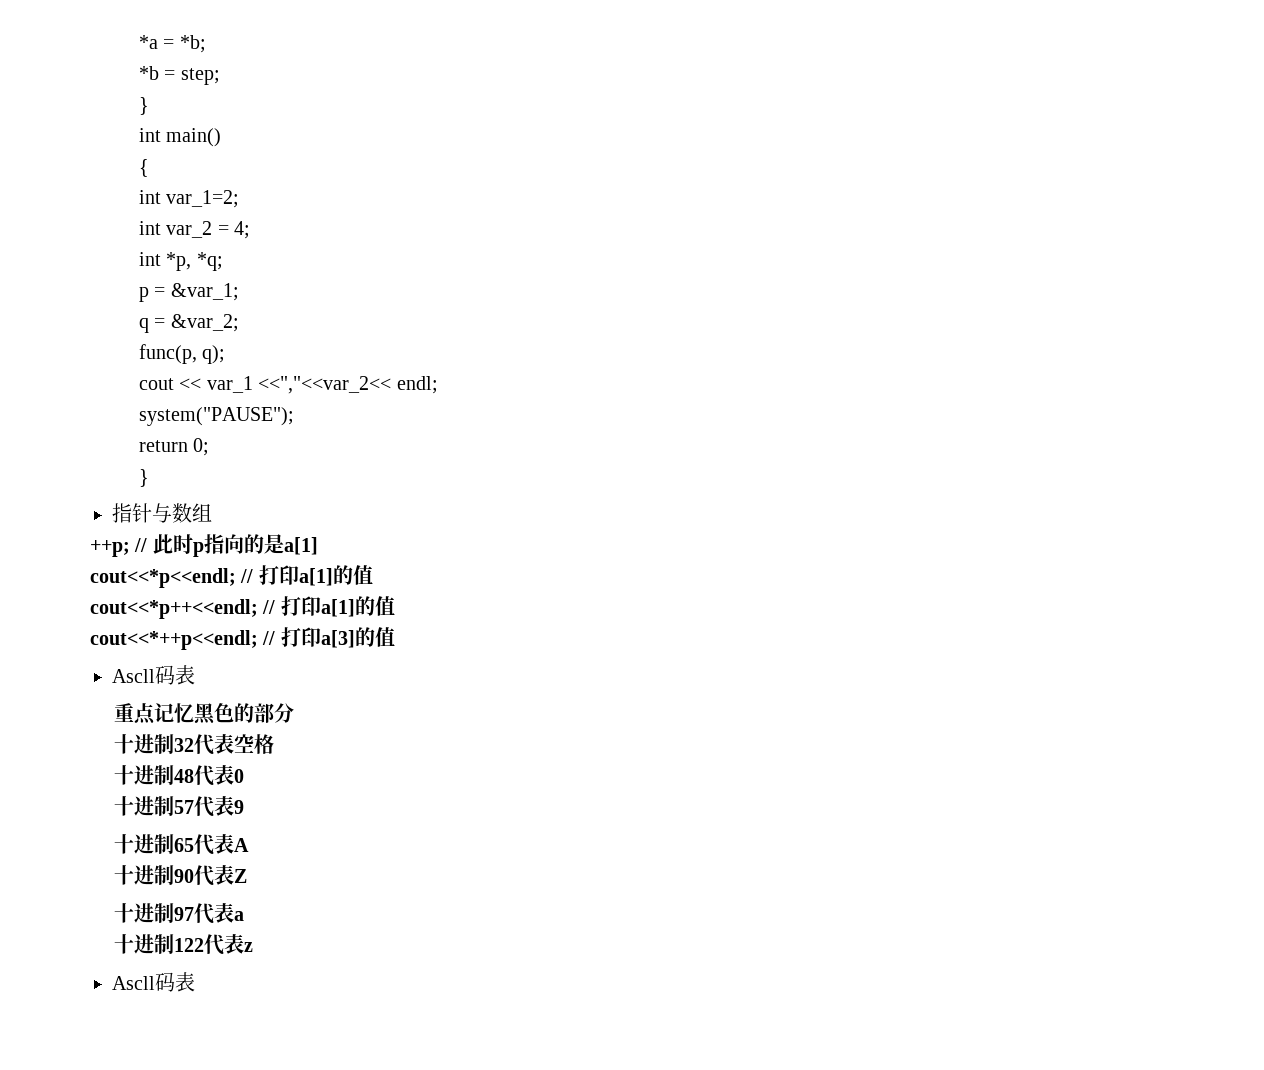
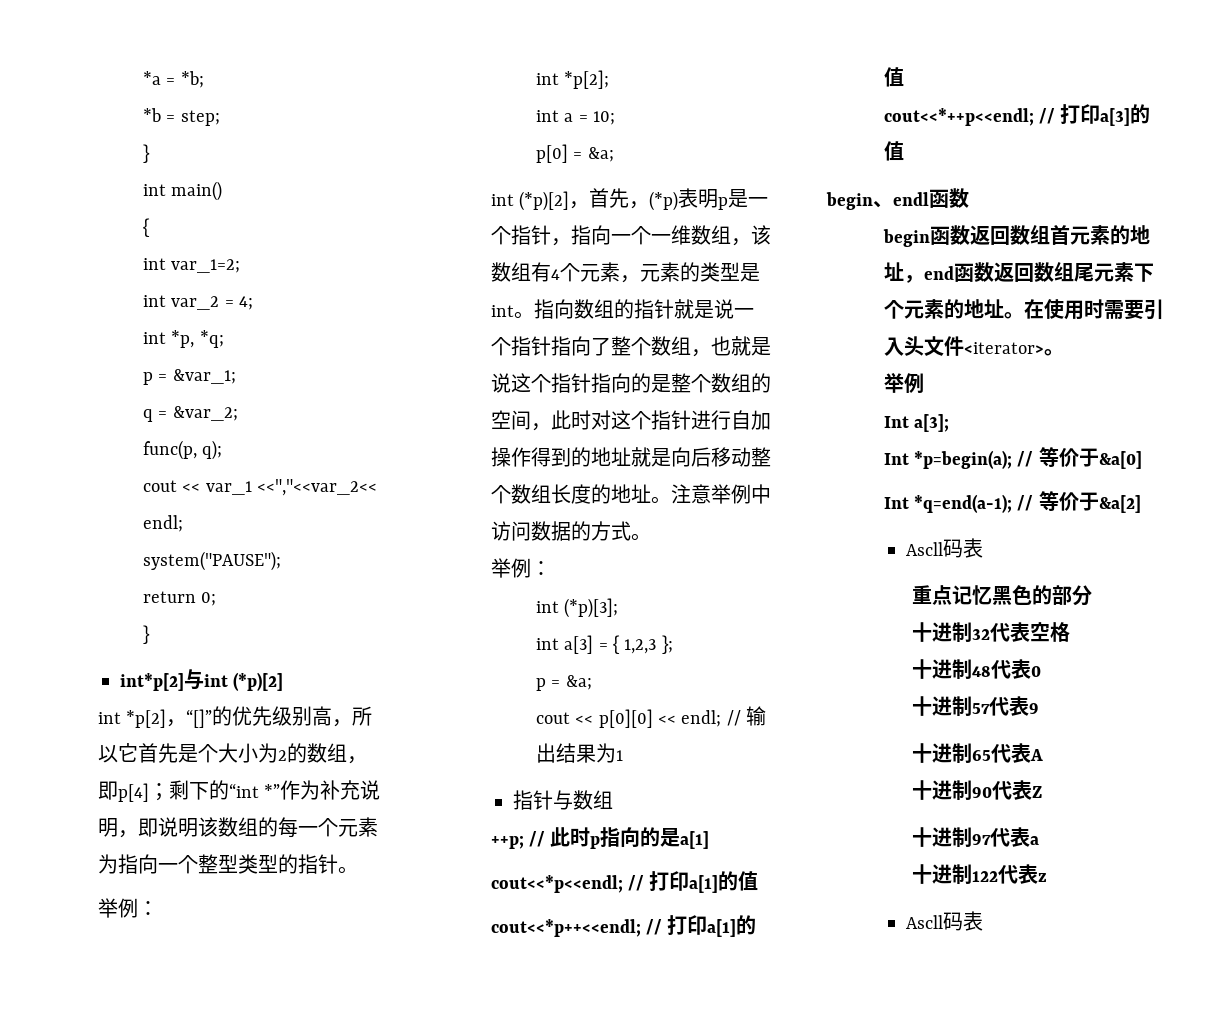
(149, 478) none -> [119,669,283,691] [97,706,372,728] [97,743,367,764] [97,780,380,802] [97,817,378,838] [97,854,358,874] [97,898,158,918] [535,70,610,89] [535,110,615,125] [535,144,614,163] [490,188,768,211] [490,225,771,246] [490,262,760,283] [490,299,754,319] [490,336,771,357] [490,373,771,393] [490,410,771,431] [490,447,771,467] [490,484,771,504] [490,521,651,541] [490,558,551,578] [535,598,619,618] [535,635,673,654] [535,675,592,691] [535,706,767,728] [535,743,623,763] // int*p[2]与int (*p)[2] // int *p[2]，“[]”的优先级别高，所以它首先是个大小为2的数组，即p[4]；剩下的“int *”作为补充说明，即说明该数组的每一个元素为指向一个整型类型的指针。 // 举例： // int *p[2]; // int a = 10; // p[0] = &a; // int (*p)[2]，首先，(*p)表明p是一个指针，指向一个一维数组，该数组有4个元素，元素的类型是int。指向数组的指针就是说一个指针指向了整个数组，也就是说这个指针指向的是整个数组的空间，此时对这个指针进行自加操作得到的地址就是向后移动整个数组长度的地址。注意举例中访问数据的方式。 // 举例： // int (*p)[3]; // int a[3] = { 1,2,3 }; // p = &a; // cout << p[0][0] << endl; // 输出结果为1
(395, 637) none -> [826,188,969,210] [882,225,1150,247] [883,262,1154,283] [883,299,1164,320] [883,336,1064,356] [883,373,924,393] [883,414,949,432] [883,447,1142,469] [883,491,1141,513] // begin、endl函数 // begin函数返回数组首元素的地址，end函数返回数组尾元素下个元素的地址。在使用时需要引入头文件<iterator>。 // 举例 // Int a[3]; // Int *p=begin(a); // 等价于&a[0] // Int *q=end(a-1); // 等价于&a[2]

